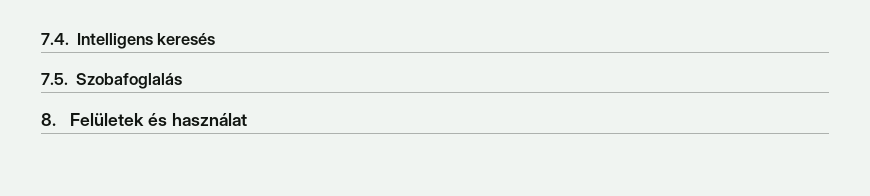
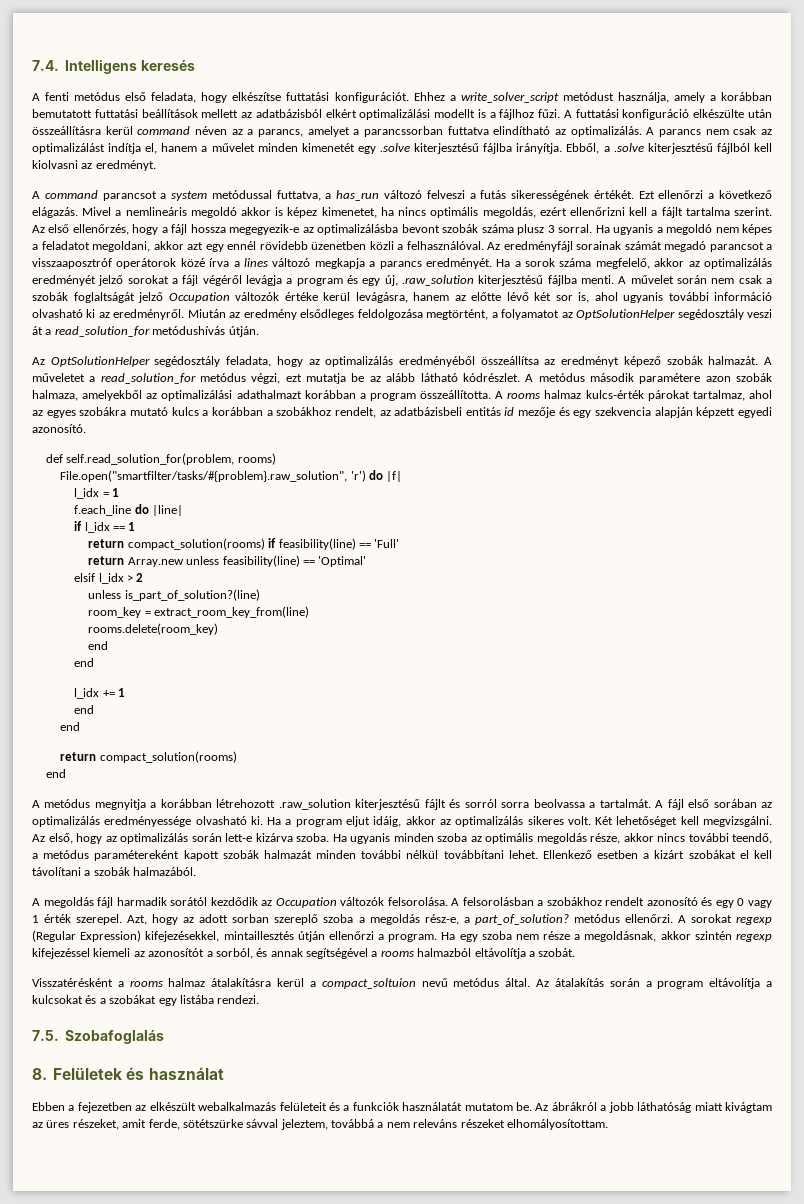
(215, 39) none -> [32,92,772,103] [32,109,772,120] [32,126,772,137] [32,143,772,154] [32,160,156,171] [32,190,773,201] [32,207,773,218] [32,224,773,235] [32,241,772,252] [32,258,773,269] [32,275,773,286] [32,292,772,303] [32,309,772,320] [32,326,259,337] [32,356,772,367] [32,373,773,384] [32,390,772,401] [32,407,772,418] [32,424,86,433] [46,453,276,465] [60,470,403,482] [74,488,120,499] [74,504,184,516] [74,521,136,533] [88,538,400,550] [88,555,367,567] [74,573,144,584] [88,589,260,601] [88,606,310,618] [88,623,219,635] [88,641,109,650] [74,658,95,667] [74,688,126,699] [74,705,95,714] [60,722,81,731] [60,751,237,763] [46,769,67,778] [32,799,773,810] [32,816,772,827] [32,833,772,844] [32,850,772,861] [32,867,197,876] [32,897,772,908] [32,914,772,925] [32,930,772,942] [32,948,576,959] [32,978,773,989] [32,995,260,1006] // A fenti metódus első feladata, hogy elkészítse futtatási konfigurációt. Ehhez a write_solver_script metódust használja, amely a korábban bemutatott futtatási beállítások mellett az adatbázisból elkért optimalizálási modellt is a fájlhoz fűzi. A futtatási konfiguráció elkészülte után összeállításra kerül command néven az a parancs, amelyet a parancssorban futtatva elindítható az optimalizálás. A parancs nem csak az optimalizálást indítja el, hanem a művelet minden kimenetét egy .solve kiterjesztésű fájlba irányítja. Ebből, a .solve kiterjesztésű fájlból kell kiolvasni az eredményt. // A command parancsot a system metódussal futtatva, a has_run változó felveszi a futás sikerességének értékét. Ezt ellenőrzi a következő elágazás. Mivel a nemlineáris megoldó akkor is képez kimenetet, ha nincs optimális megoldás, ezért ellenőrizni kell a fájlt tartalma szerint. Az első ellenőrzés, hogy a fájl hossza megegyezik-e az optimalizálásba bevont szobák száma plusz 3 sorral. Ha ugyanis a megoldó nem képes a feladatot megoldani, akkor azt egy ennél rövidebb üzenetben közli a felhasználóval. Az eredményfájl sorainak számát megadó parancsot a visszaaposztróf operátorok közé írva a lines változó megkapja a parancs eredményét. Ha a sorok száma megfelelő, akkor az optimalizálás eredményét jelző sorokat a fájl végéről levágja a program és egy új, .raw_solution kiterjesztésű fájlba menti. A művelet során nem csak a szobák foglaltságát jelző Occupation változók értéke kerül levágásra, hanem az előtte lévő két sor is, ahol ugyanis további információ olvasható ki az eredményről. Miután az eredmény elsődleges feldolgozása megtörtént, a folyamatot az OptSolutionHelper segédosztály veszi át a read_solution_for metódushívás útján. // Az OptSolutionHelper segédosztály feladata, hogy az optimalizálás eredményéből összeállítsa az eredményt képező szobák halmazát. A műveletet a read_solution_for metódus végzi, ezt mutatja be az alább látható kódrészlet. A metódus második paramétere azon szobák halmaza, amelyekből az optimalizálási adathalmazt korábban a program összeállította. A rooms halmaz kulcs-érték párokat tartalmaz, ahol az egyes szobákra mutató kulcs a korábban a szobákhoz rendelt, az adatbázisbeli entitás id mezője és egy szekvencia alapján képzett egyedi azonosító. // def self.read_solution_for(problem, rooms) // File.open("smartfilter/tasks/#{problem}.raw_solution", 'r') do |f| // l_idx = 1 // f.each_line do |line| // if l_idx == 1 // return compact_solution(rooms) if feasibility(line) == 'Full' // return Array.new unless feasibility(line) == 'Optimal' // elsif l_idx > 2 // unless is_part_of_solution?(line) // room_key = extract_room_key_from(line) // rooms.delete(room_key) // end // end // l_idx += 1 // end // end // return compact_solution(rooms) // end // A metódus megnyitja a korábban létrehozott .raw_solution kiterjesztésű fájlt és sorról sorra beolvassa a tartalmát. A fájl első sorában az optimalizálás eredményessége olvasható ki. Ha a program eljut idáig, akkor az optimalizálás sikeres volt. Két lehetőséget kell megvizsgálni. Az első, hogy az optimalizálás során lett-e kizárva szoba. Ha ugyanis minden szoba az optimális megoldás része, akkor nincs további teendő, a metódus paramétereként kapott szobák halmazát minden további nélkül továbbítani lehet. Ellenkező esetben a kizárt szobákat el kell távolítani a szobák halmazából. // A megoldás fájl harmadik sorától kezdődik az Occupation változók felsorolása. A felsorolásban a szobákhoz rendelt azonosító és egy 0 vagy 1 érték szerepel. Azt, hogy az adott sorban szereplő szoba a megoldás rész-e, a part_of_solution? metódus ellenőrzi. A sorokat regexp (Regular Expression) kifejezésekkel, mintaillesztés útján ellenőrzi a program. Ha egy szoba nem része a megoldásnak, akkor szintén regexp kifejezéssel kiemeli az azonosítót a sorból, és annak segítségével a rooms halmazból eltávolítja a szobát. // Visszatérésként a rooms halmaz átalakításra kerül a compact_soltuion nevű metódus által. Az átalakítás során a program eltávolítja a kulcsokat és a szobákat egy listába rendezi.
(247, 119) none -> [32,1102,773,1113] [32,1119,608,1130] // Ebben a fejezetben az elkészült webalkalmazás felületeit és a funkciók használatát mutatom be. Az ábrákról a jobb láthatóság miatt kivágtam az üres részeket, amit ferde, sötétszürke sávval jeleztem, továbbá a nem releváns részeket elhomályosítottam.

